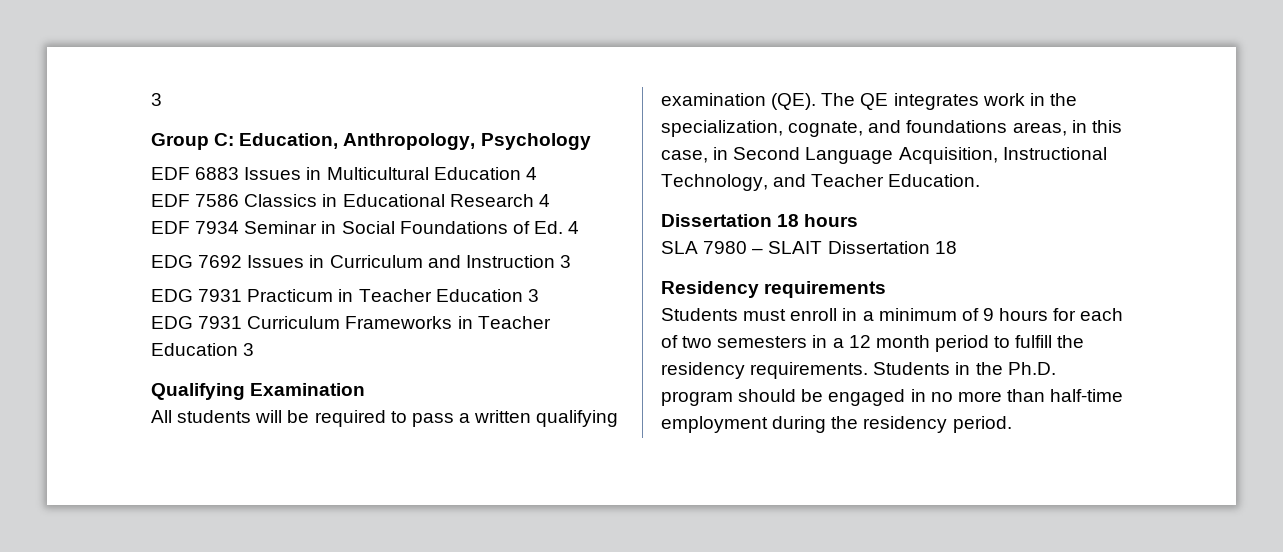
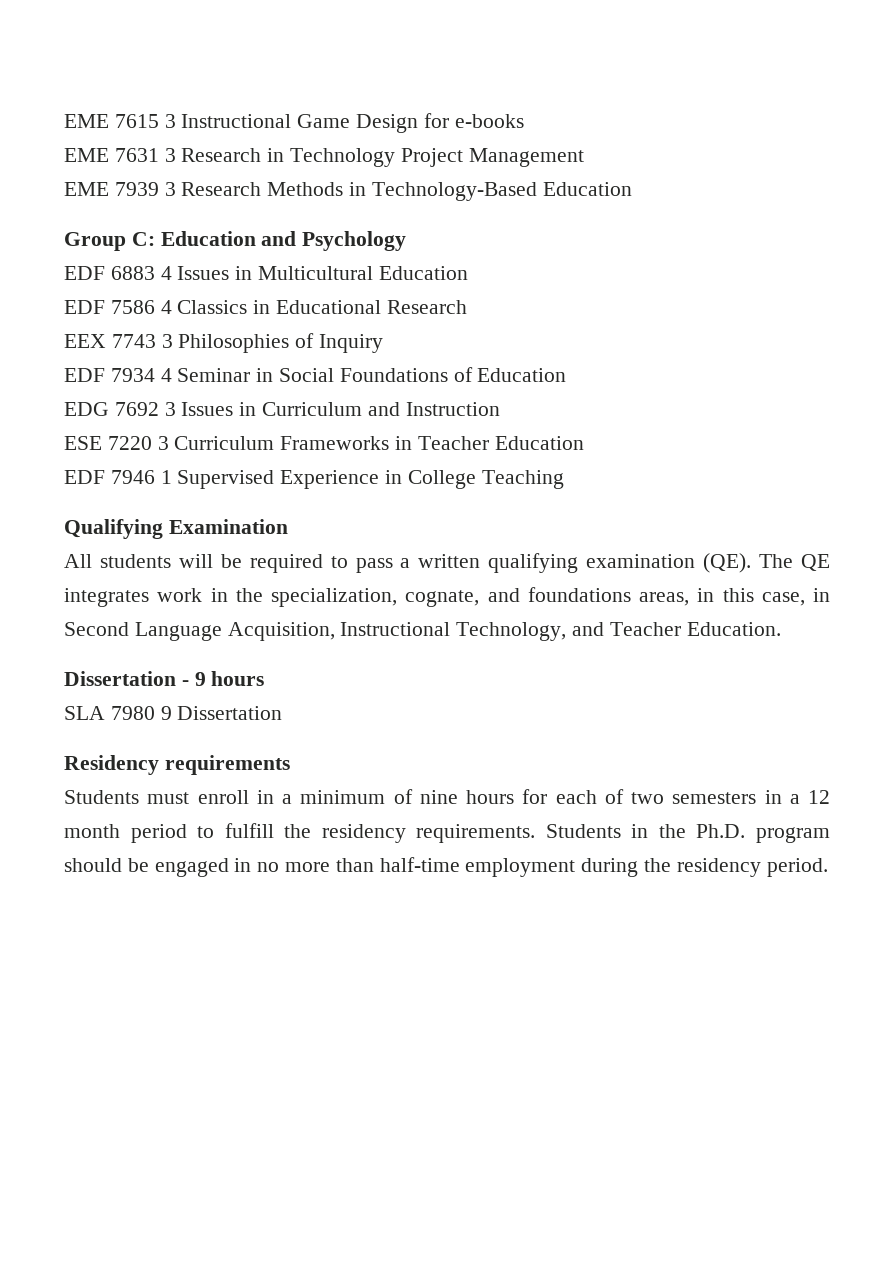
[151,93,162,106] 3 -> [64,113,524,133] [64,148,584,167] [64,182,632,201] EME 7615 3 Instructional Game Design for e-books // EME 7631 3 Research in Technology Project Management // EME 7939 3 Research Methods in Technology-Based Education
[239,133,476,150] Education, Anthropology, -> [160,231,297,246] Education and
(240, 173) none -> [160,266,172,280] 4
[525,167,537,180] 4 -> (468, 273) none
(240, 200) none -> [160,300,172,314] 4
[538,194,550,207] 4 -> [64,333,384,353] // EEX 7743 3 Philosophies of Inquiry
(240, 227) none -> [160,368,172,382] 4
[533,221,580,234] Ed. 4 -> [477,368,567,382] Education
(243, 261) none -> [164,402,176,416] 3
[559,255,571,268] [151,289,539,302] [151,316,243,329] 3 // EDG 7931 Practicum in Teacher Education 3 // EDG 7931 -> [64,436,169,450] // ESE 7220 3
[243,343,255,356] 3 -> [64,470,564,489] // EDF 7946 1 Supervised Experience in College Teaching
[777,214,800,227] 18 -> [181,672,206,686] - 9
[752,241,957,254] – SLAIT Dissertation 18 -> [160,706,283,720] 9 Dissertation
[982,308,994,321] 9 -> [419,790,458,804] nine

